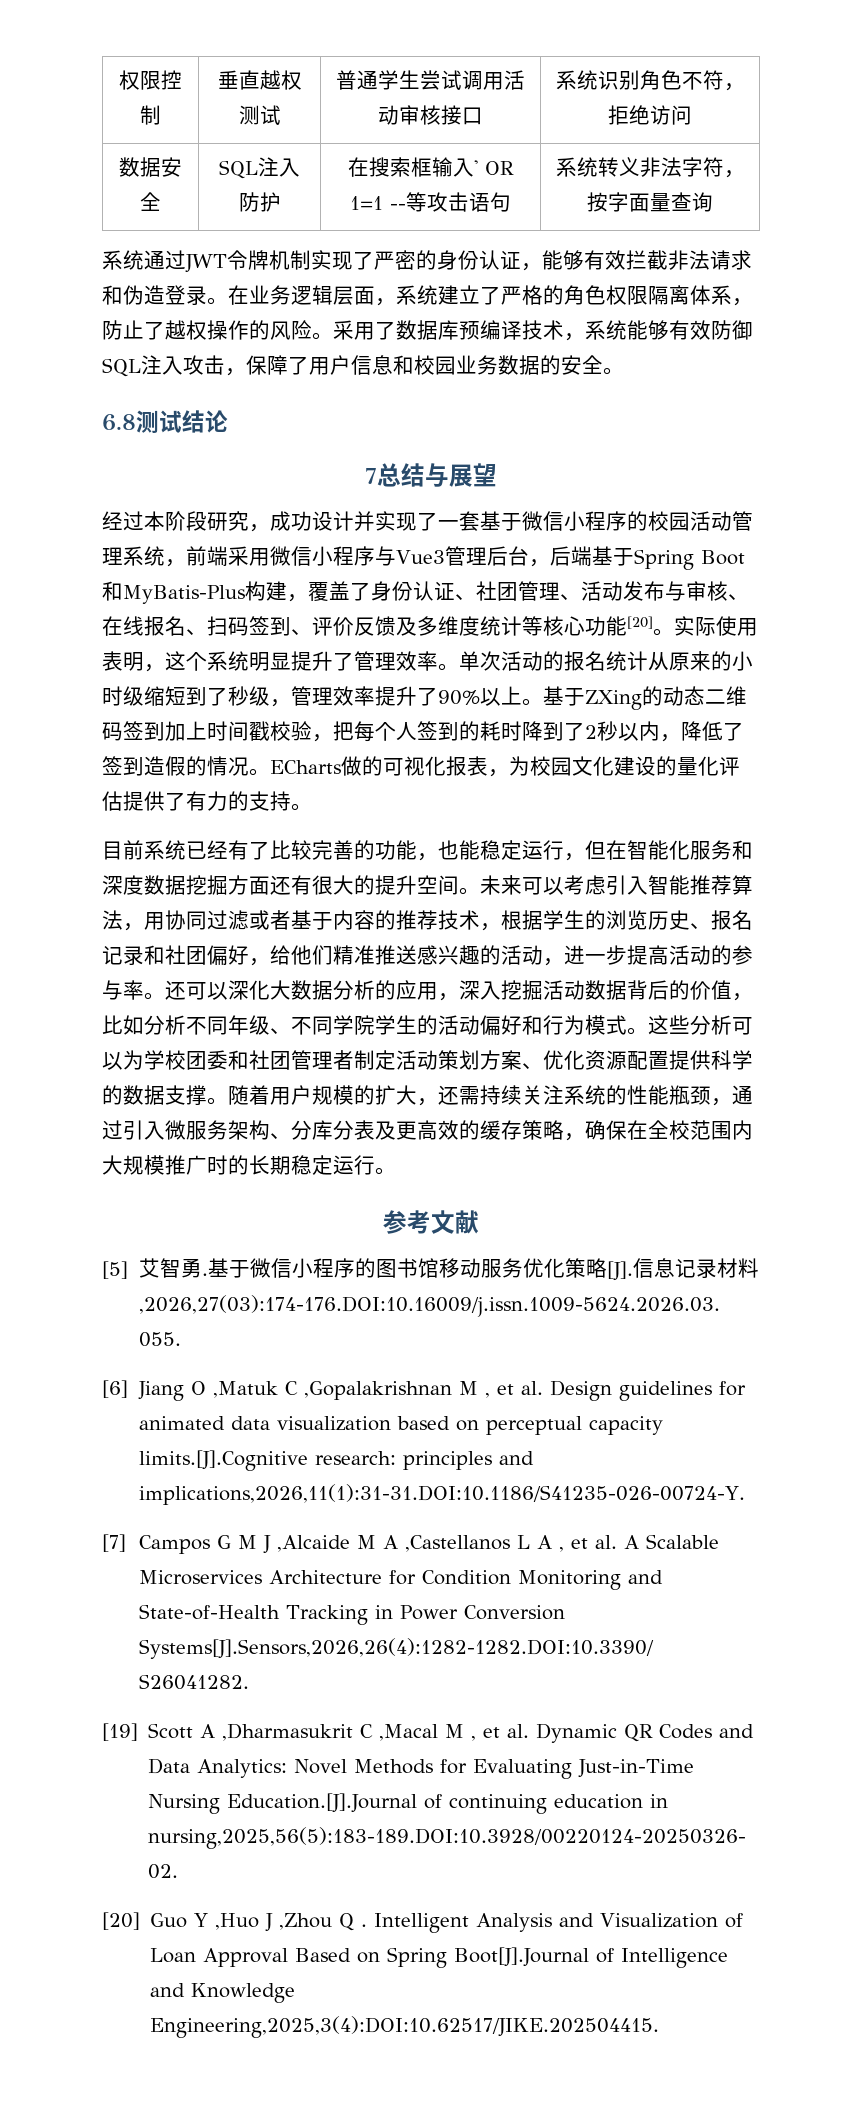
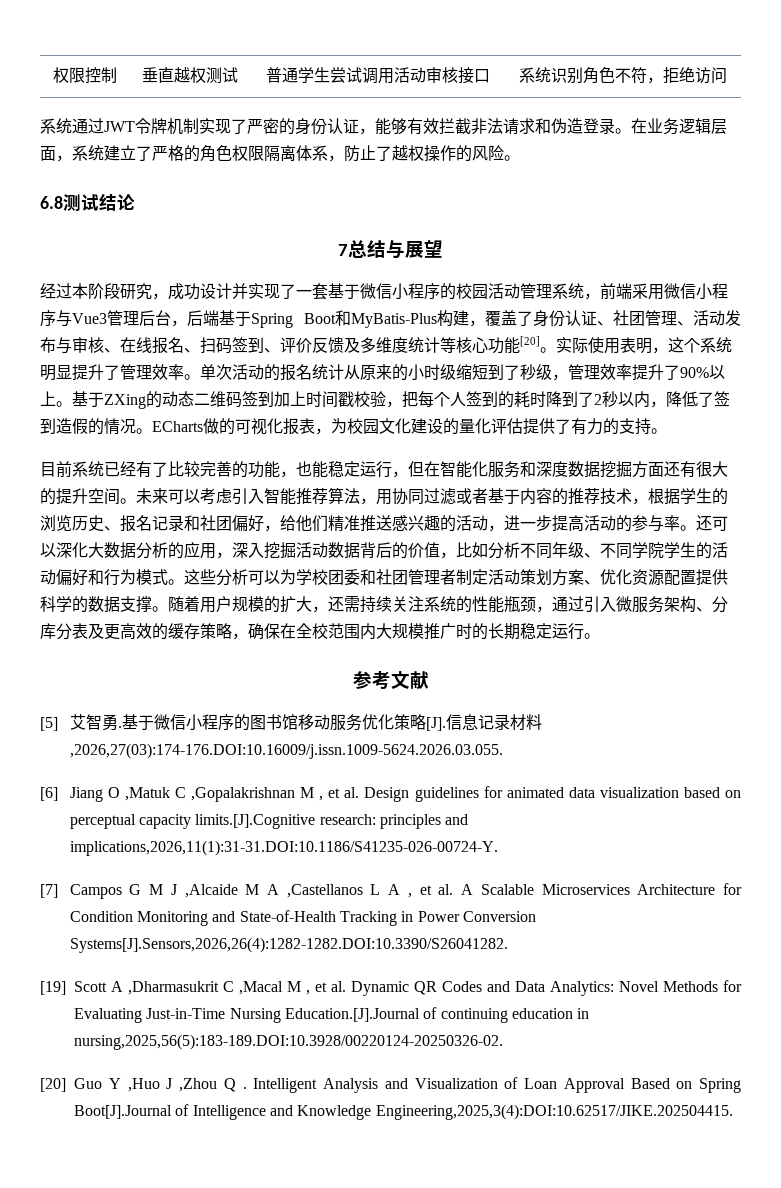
[119,157,182,177] [140,192,161,211] [219,157,300,179] [238,192,281,212] [348,157,514,177] [350,192,511,212] [555,157,745,178] [587,192,714,212] // 数据安全 | SQL注入防护 | 在搜索框输入' OR 1=1 --等攻击语句 | 系统转义非法字符，按字面量查询 -> (727, 75) none
[333,320,753,341] [102,355,624,377] 采用了数据库预编译技术，系统能够有效防御SQL注入攻击，保障了用户信息和校园业务数据的安全。 -> (520, 158) none

